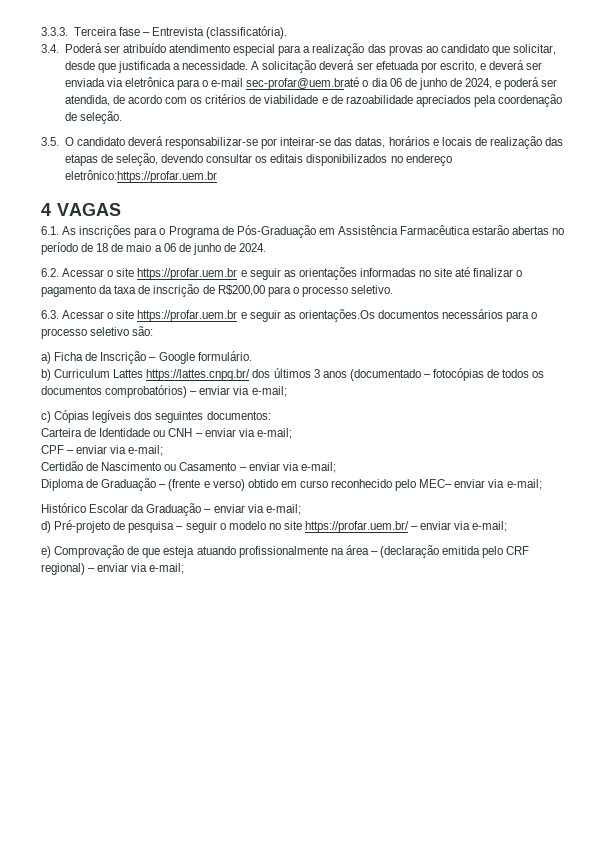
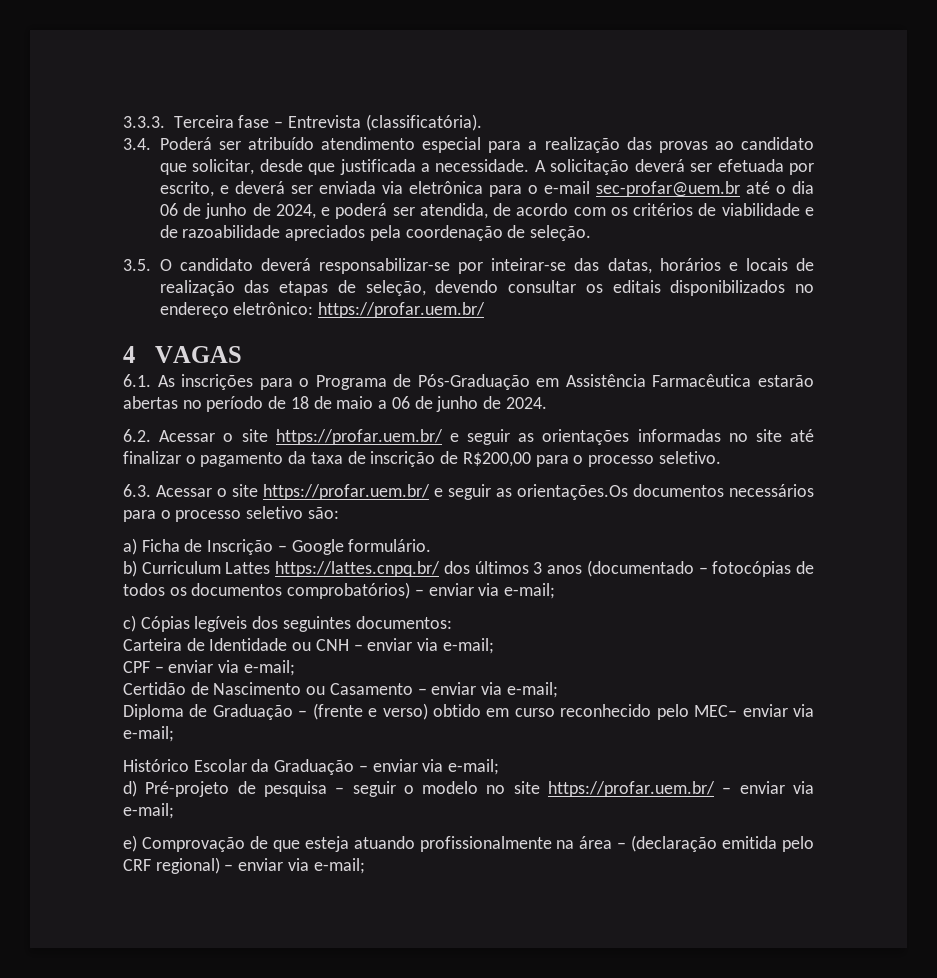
[246,77,360,90] sec-profar@uem.braté -> [595,181,770,197] sec-profar@uem.br até
[64,170,217,183] eletrônico:https://profar.uem.br -> [233,302,486,318] eletrônico: https://profar.uem.br/
[137,268,238,280] https://profar.uem.br -> [275,429,443,445] https://profar.uem.br/
[137,310,238,322] https://profar.uem.br -> [263,484,430,500] https://profar.uem.br/

